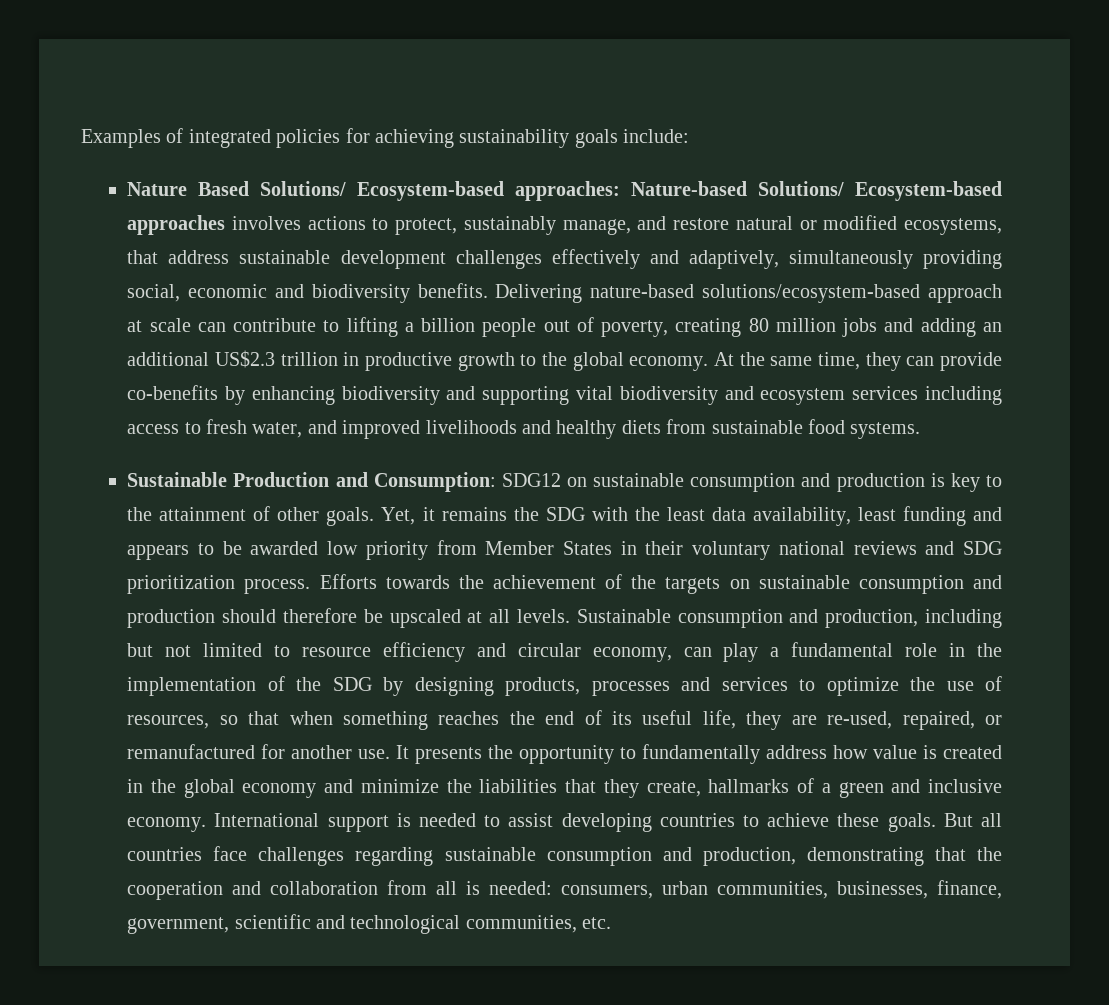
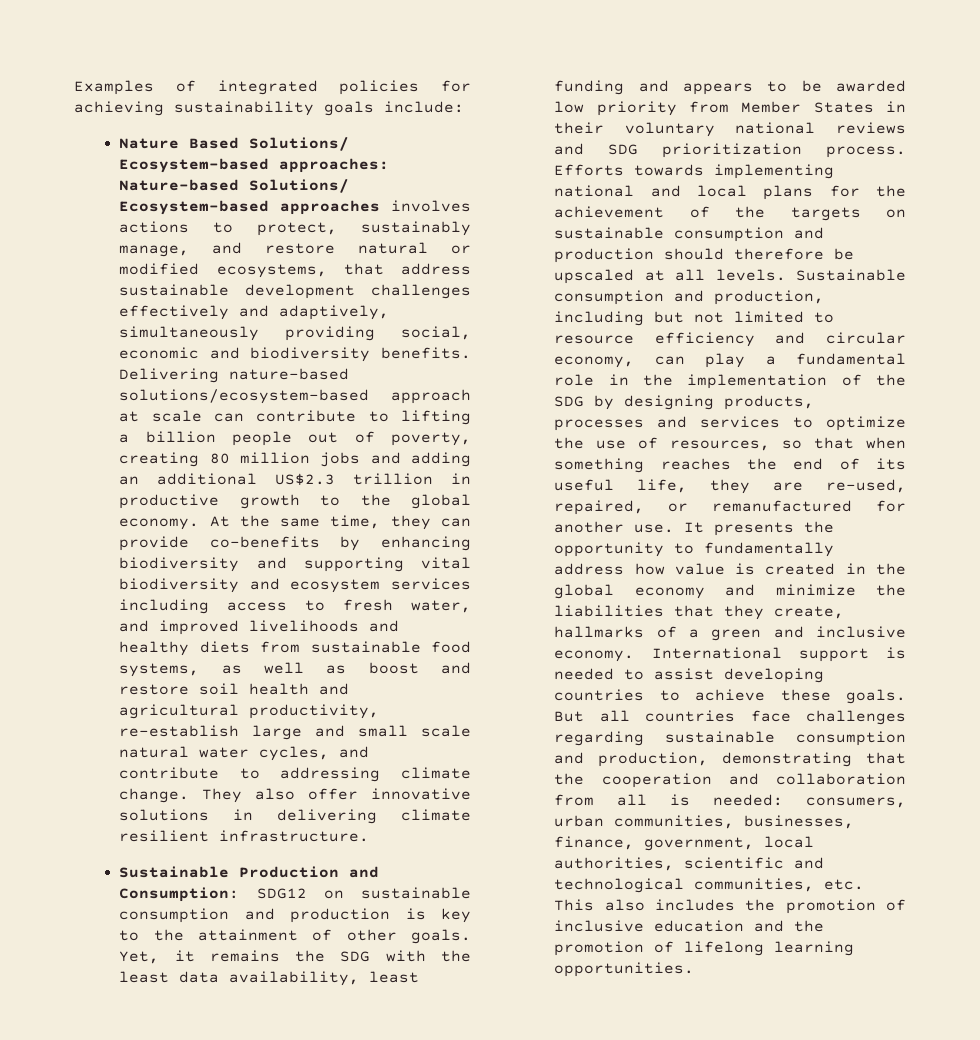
[850,422,921,439] systems. -> [119,662,471,677] [119,683,350,695] [119,704,380,719] [119,725,471,740] [119,746,370,761] [119,767,471,782] [119,788,471,803] [119,809,472,824] [119,830,370,842] systems, as well as boost and restore soil health and agricultural productivity, re-establish large and small scale natural water cycles, and contribute to addressing climate change. They also offer innovative solutions in delivering climate resilient infrastructure.
(450, 582) none -> [714,164,835,179] [554,185,860,200] implementing national and local plans for
(230, 925) none -> [764,836,815,848] [554,857,675,871] local authorities,
(612, 923) none -> [554,899,906,914] [554,920,825,932] [554,941,855,956] [554,962,695,977] This also includes the promotion of inclusive education and the promotion of lifelong learning opportunities.

